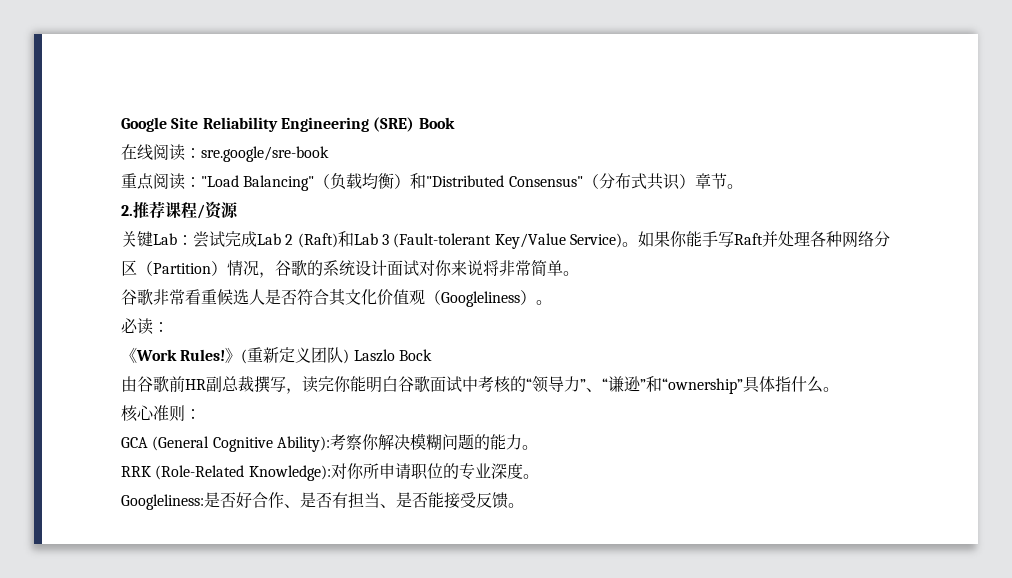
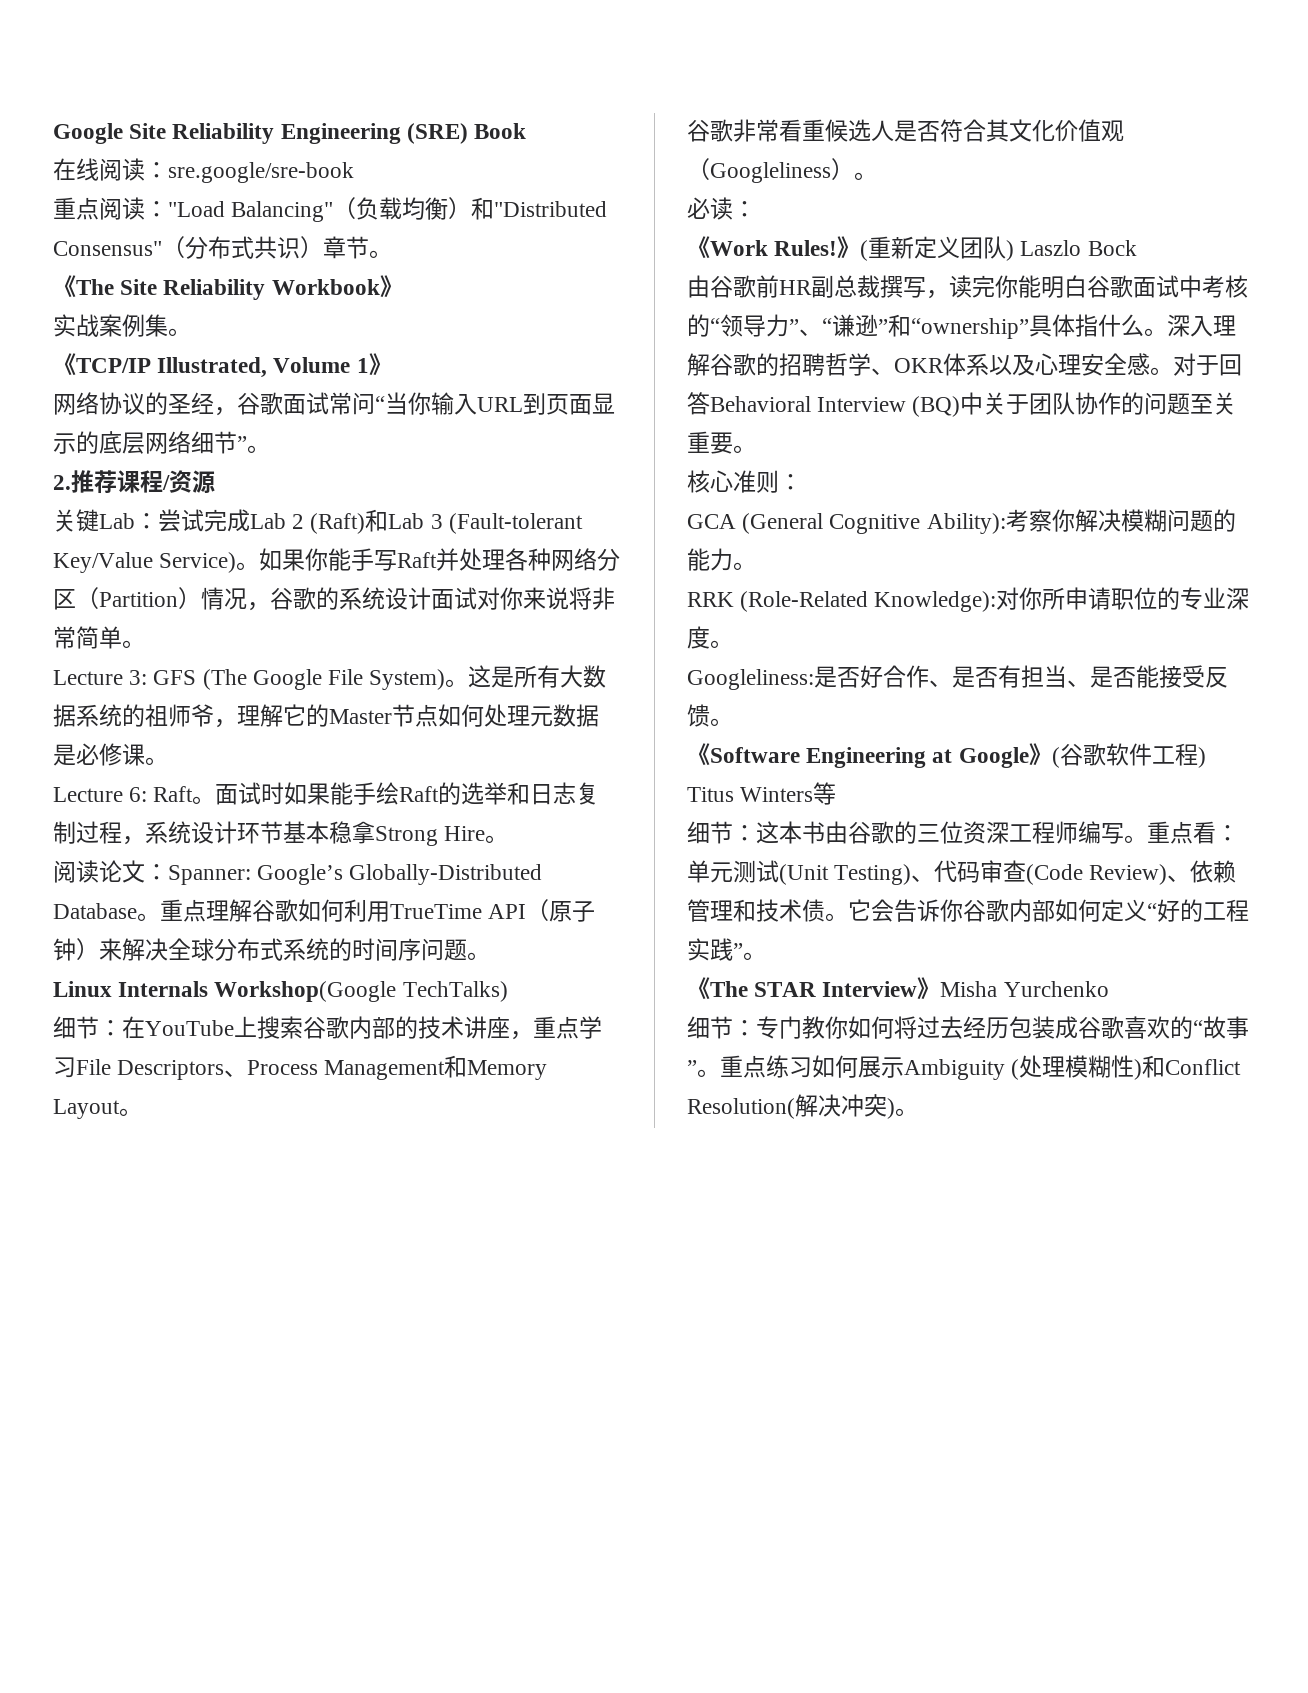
(743, 186) none -> [53,275,403,300] [53,314,191,337] [53,353,392,378] [53,392,615,416] [53,431,270,454] // 《The Site Reliability Workbook》 // 实战案例集。 // 《TCP/IP Illustrated, Volume 1》 // 网络协议的圣经，谷歌面试常问“当你输入URL到页面显示的底层网络细节”。
(579, 273) none -> [53,665,607,690] [53,704,599,728] [53,743,168,766] [53,782,600,805] [53,821,509,846] [53,860,543,885] [53,899,596,922] [53,938,490,961] [53,981,508,1002] [53,1016,602,1040] [53,1055,548,1080] [53,1099,142,1119] // Lecture 3: GFS (The Google File System)。这是所有大数据系统的祖师爷，理解它的Master节点如何处理元数据是必修课。 // Lecture 6: Raft。面试时如果能手绘Raft的选举和日志复制过程，系统设计环节基本稳拿Strong Hire。 // 阅读论文：Spanner: Google’s Globally-Distributed Database。重点理解谷歌如何利用TrueTime API（原子钟）来解决全球分布式系统的时间序问题。 // Linux Internals Workshop(Google TechTalks) // 细节：在YouTube上搜索谷歌内部的技术讲座，重点学习File Descriptors、Process Management和Memory Layout。
(839, 389) none -> [1167,314,1236,337] [687,353,1242,376] [687,392,1237,417] [687,431,756,454] 深入理解谷歌的招聘哲学、OKR体系以及心理安全感。对于回答Behavioral Interview (BQ)中关于团队协作的问题至关重要。
(524, 505) none -> [687,743,1206,768] [687,782,837,805] [687,821,1239,844] [687,860,1237,885] [687,899,1249,922] [687,938,766,961] [687,977,1109,999] [687,1016,1249,1039] [687,1055,1242,1080] [687,1094,918,1119] // 《Software Engineering at Google》(谷歌软件工程) Titus Winters等 // 细节：这本书由谷歌的三位资深工程师编写。重点看：单元测试(Unit Testing)、代码审查(Code Review)、依赖管理和技术债。它会告诉你谷歌内部如何定义“好的工程实践”。 // 《The STAR Interview》Misha Yurchenko // 细节：专门教你如何将过去经历包装成谷歌喜欢的“故事”。重点练习如何展示Ambiguity (处理模糊性)和Conflict Resolution(解决冲突)。

